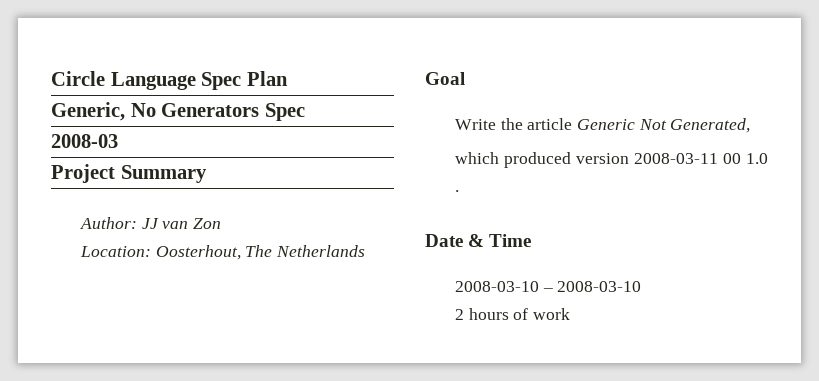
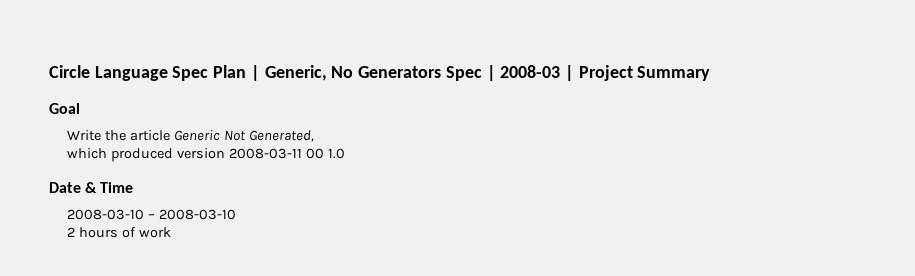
(288, 78) // -> [250,65,260,81] |
(305, 112) // -> [486,65,496,81] |
(118, 141) // -> [564,65,574,81] |
[79,217,222,229] [79,245,366,260] // Author: JJ van Zon // Location: Oosterhout, The Netherlands -> (711, 73) none
[454,190,459,192] . -> (345, 153) none

